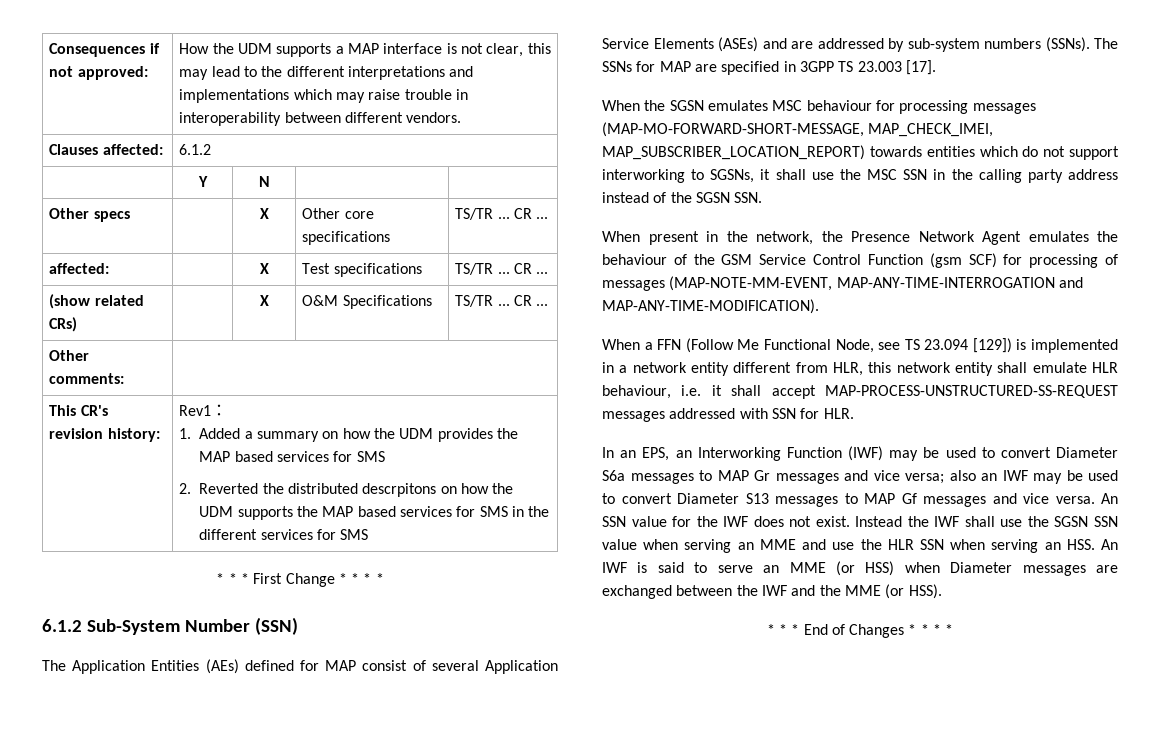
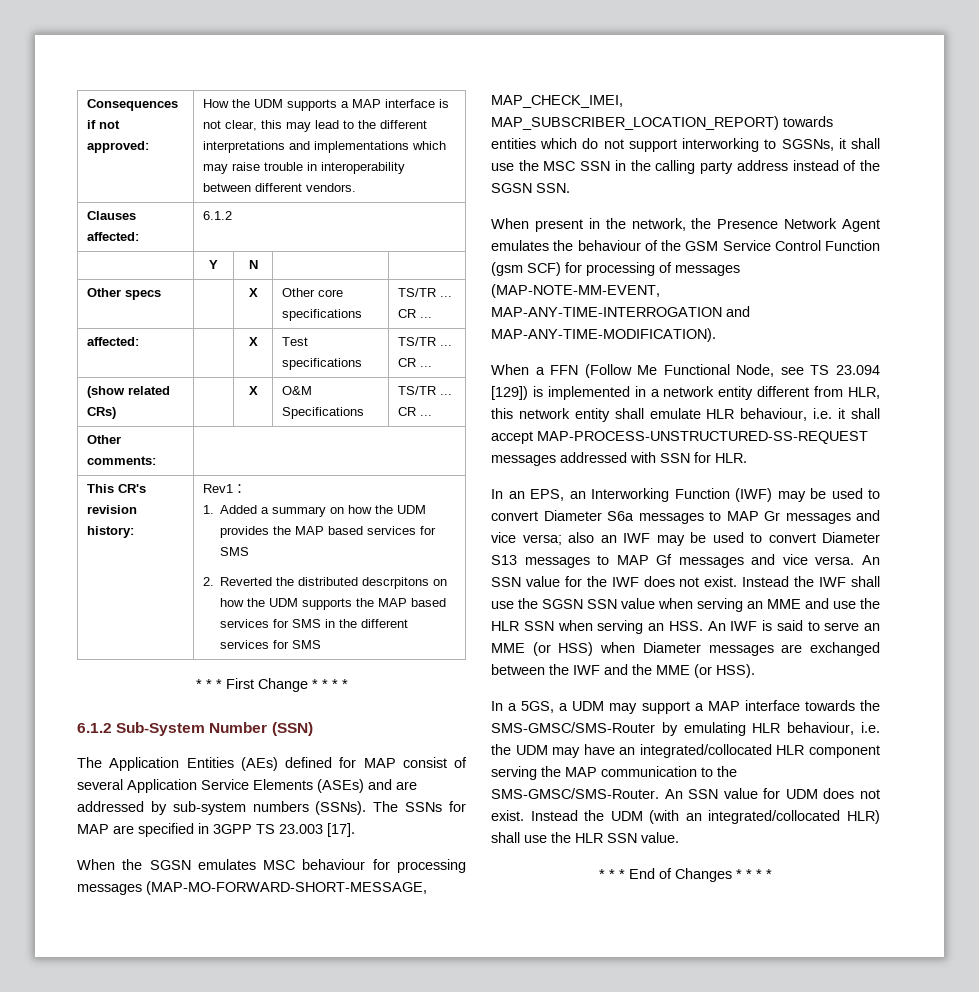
(942, 591) none -> [491,700,880,714] [491,722,880,736] [491,744,880,758] [491,766,737,780] [491,788,880,799] [491,810,880,824] [491,832,679,843] // In a 5GS, a UDM may support a MAP interface towards the SMS-GMSC/SMS-Router by emulating HLR behaviour, i.e. the UDM may have an integrated/collocated HLR component serving the MAP communication to the SMS-GMSC/SMS-Router. An SSN value for UDM does not exist. Instead the UDM (with an integrated/collocated HLR) shall use the HLR SSN value.

